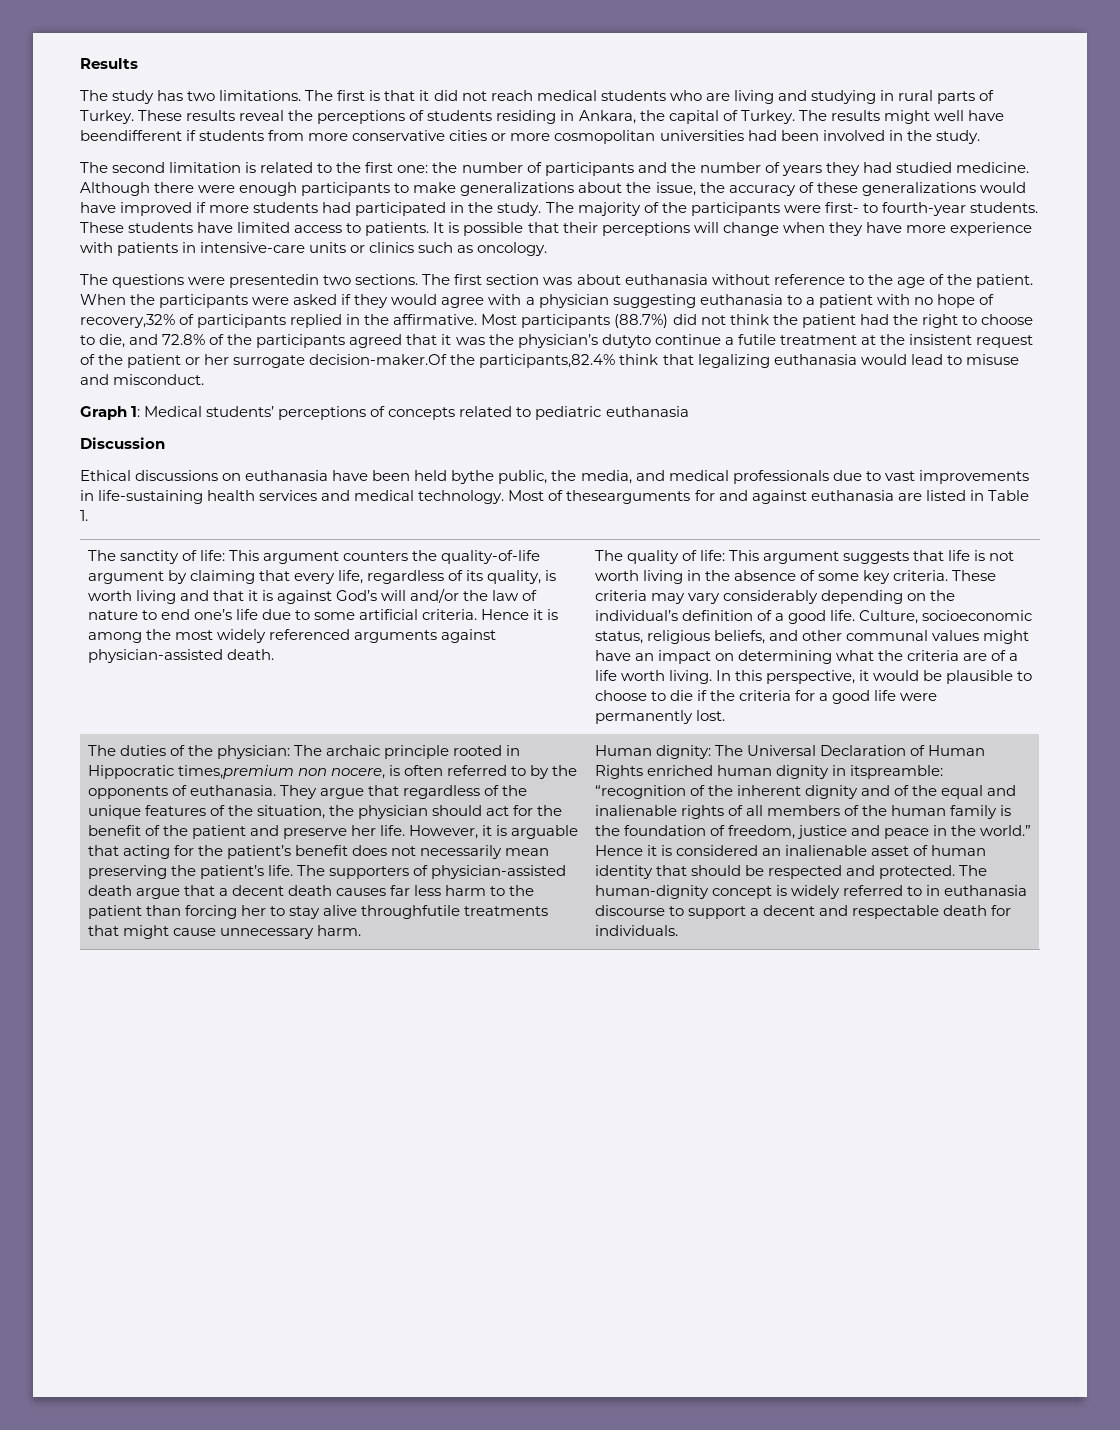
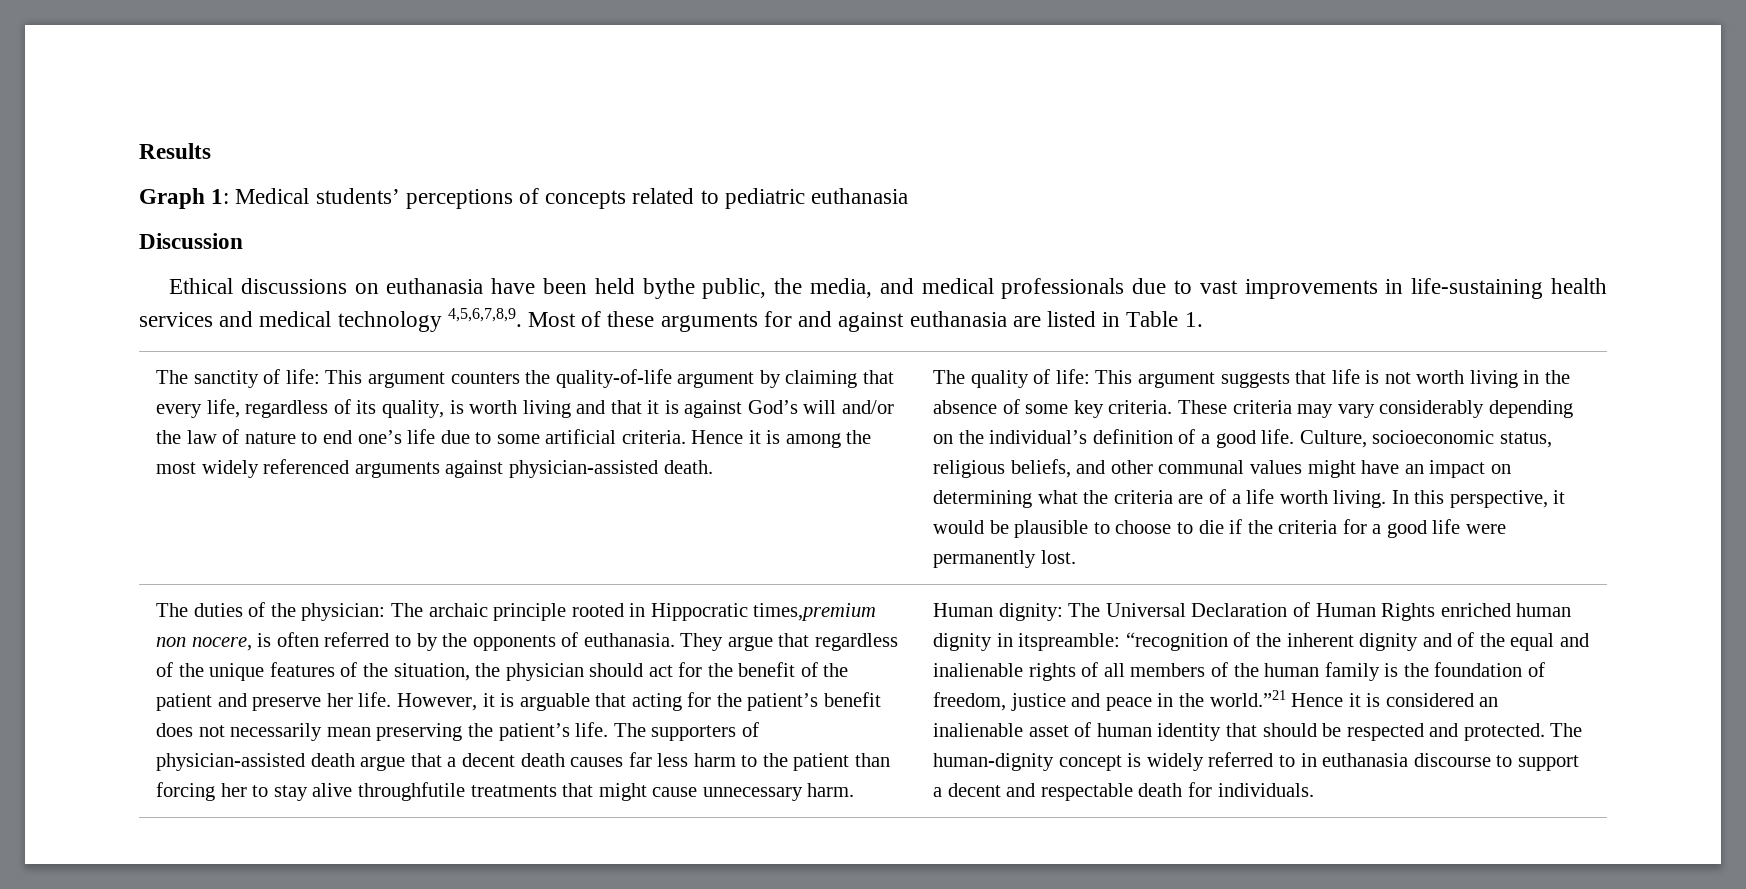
[80,90,995,104] [80,110,1004,124] [80,130,980,144] [80,162,1030,176] [80,182,1026,196] [80,202,1038,216] [80,222,1032,236] [80,242,548,256] [80,274,1033,288] [80,294,994,308] [80,314,1033,328] [80,334,1034,348] [80,354,1019,368] [80,374,205,385] // The study has two limitations. The first is that it did not reach medical students who are living and studying in rural parts of Turkey. These results reveal the perceptions of students residing in Ankara, the capital of Turkey. The results might well have beendifferent if students from more conservative cities or more cosmopolitan universities had been involved in the study. // The second limitation is related to the first one: the number of participants and the number of years they had studied medicine. Although there were enough participants to make generalizations about the issue, the accuracy of these generalizations would have improved if more students had participated in the study. The majority of the participants were first- to fourth-year students. These students have limited access to patients. It is possible that their perceptions will change when they have more experience with patients in intensive-care units or clinics such as oncology. // The questions were presentedin two sections. The first section was about euthanasia without reference to the age of the patient. When the participants were asked if they would agree with a physician suggesting euthanasia to a patient with no hope of recovery,32% of participants replied in the affirmative. Most participants (88.7%) did not think the patient had the right to choose to die, and 72.8% of the participants agreed that it was the physician’s dutyto continue a futile treatment at the insistent request of the patient or her surrogate decision-maker.Of the participants,82.4% think that legalizing euthanasia would lead to misuse and misconduct. -> (211, 151) none
[418,490,691,504] technology. Most of thesearguments -> [337,308,758,332] technology 4,5,6,7,8,9. Most of these arguments
[980,825,1032,836] world.” -> [1209,690,1286,707] world.”21

